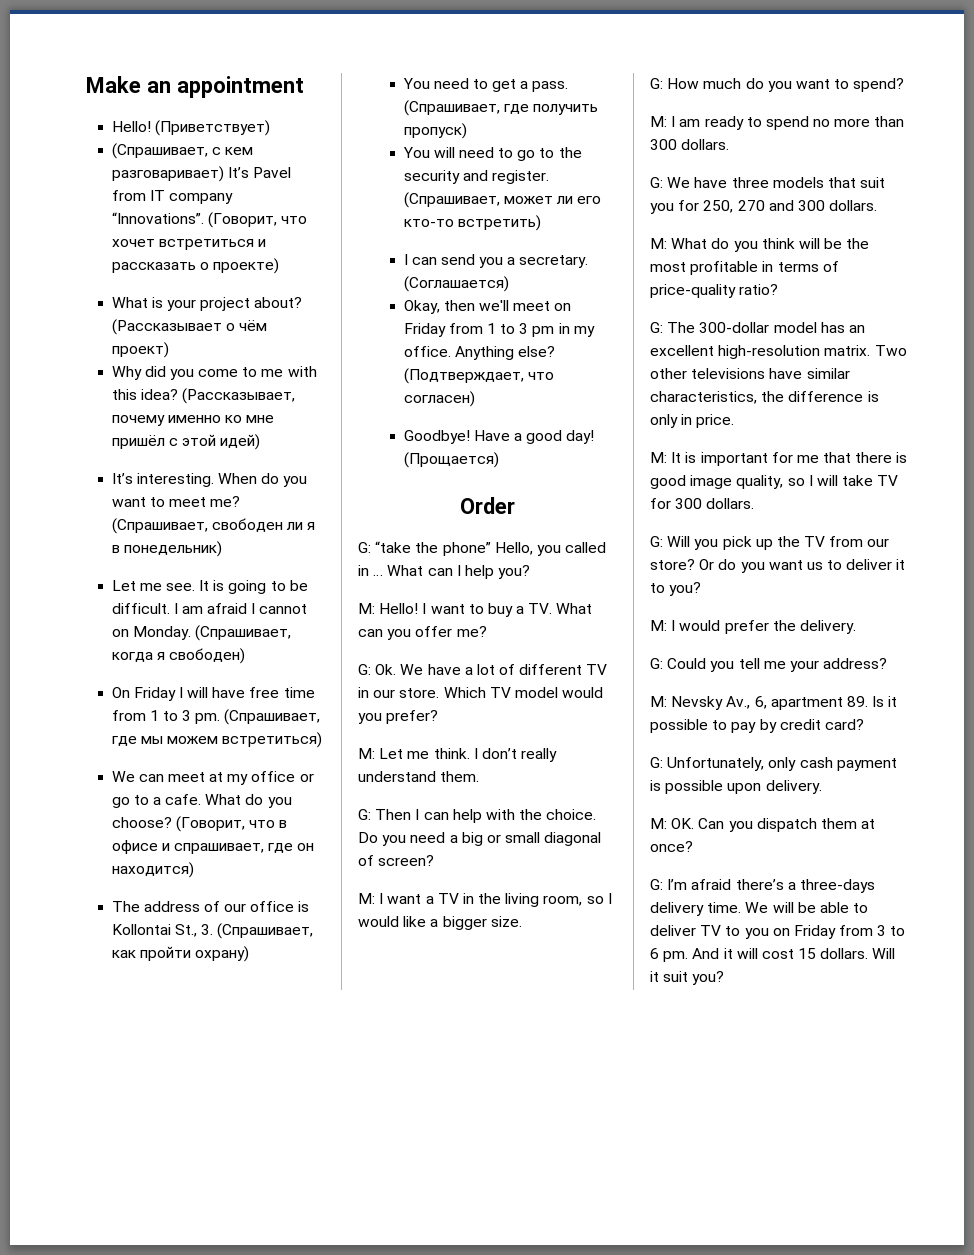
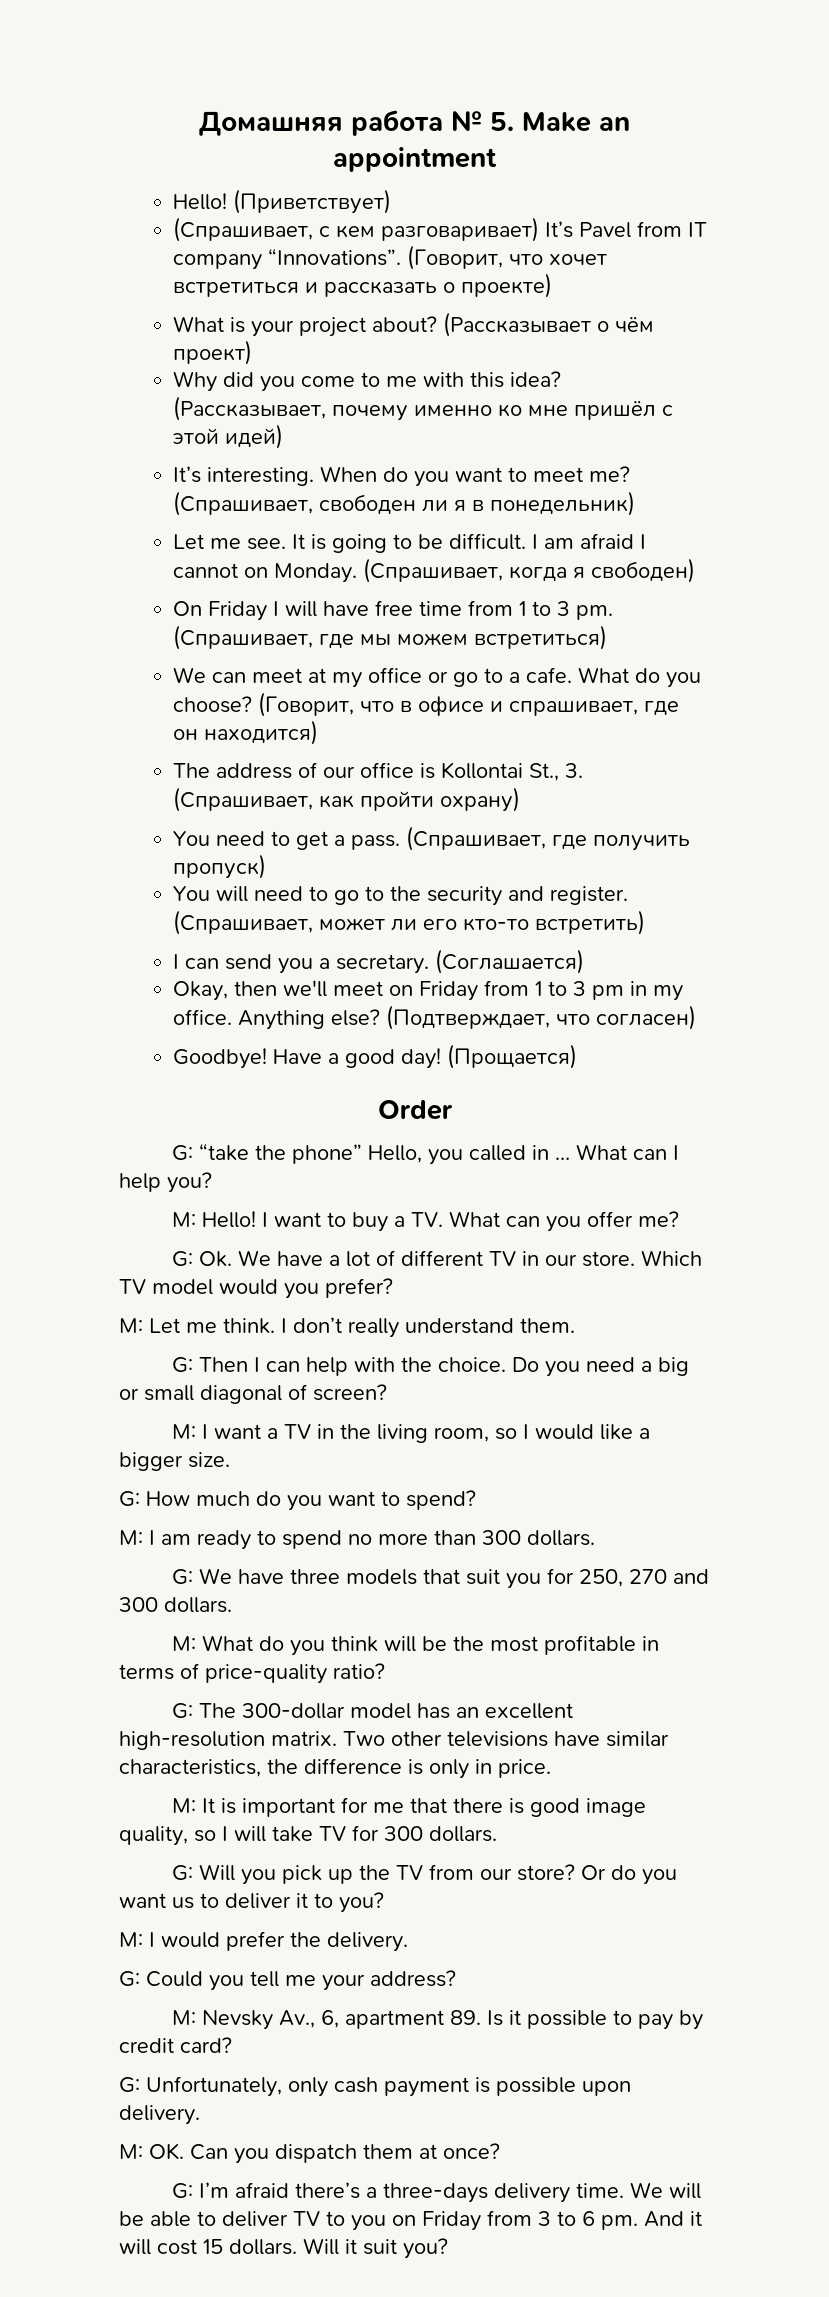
(86, 84) none -> [199,110,514,136] Домашняя работа № 5.

